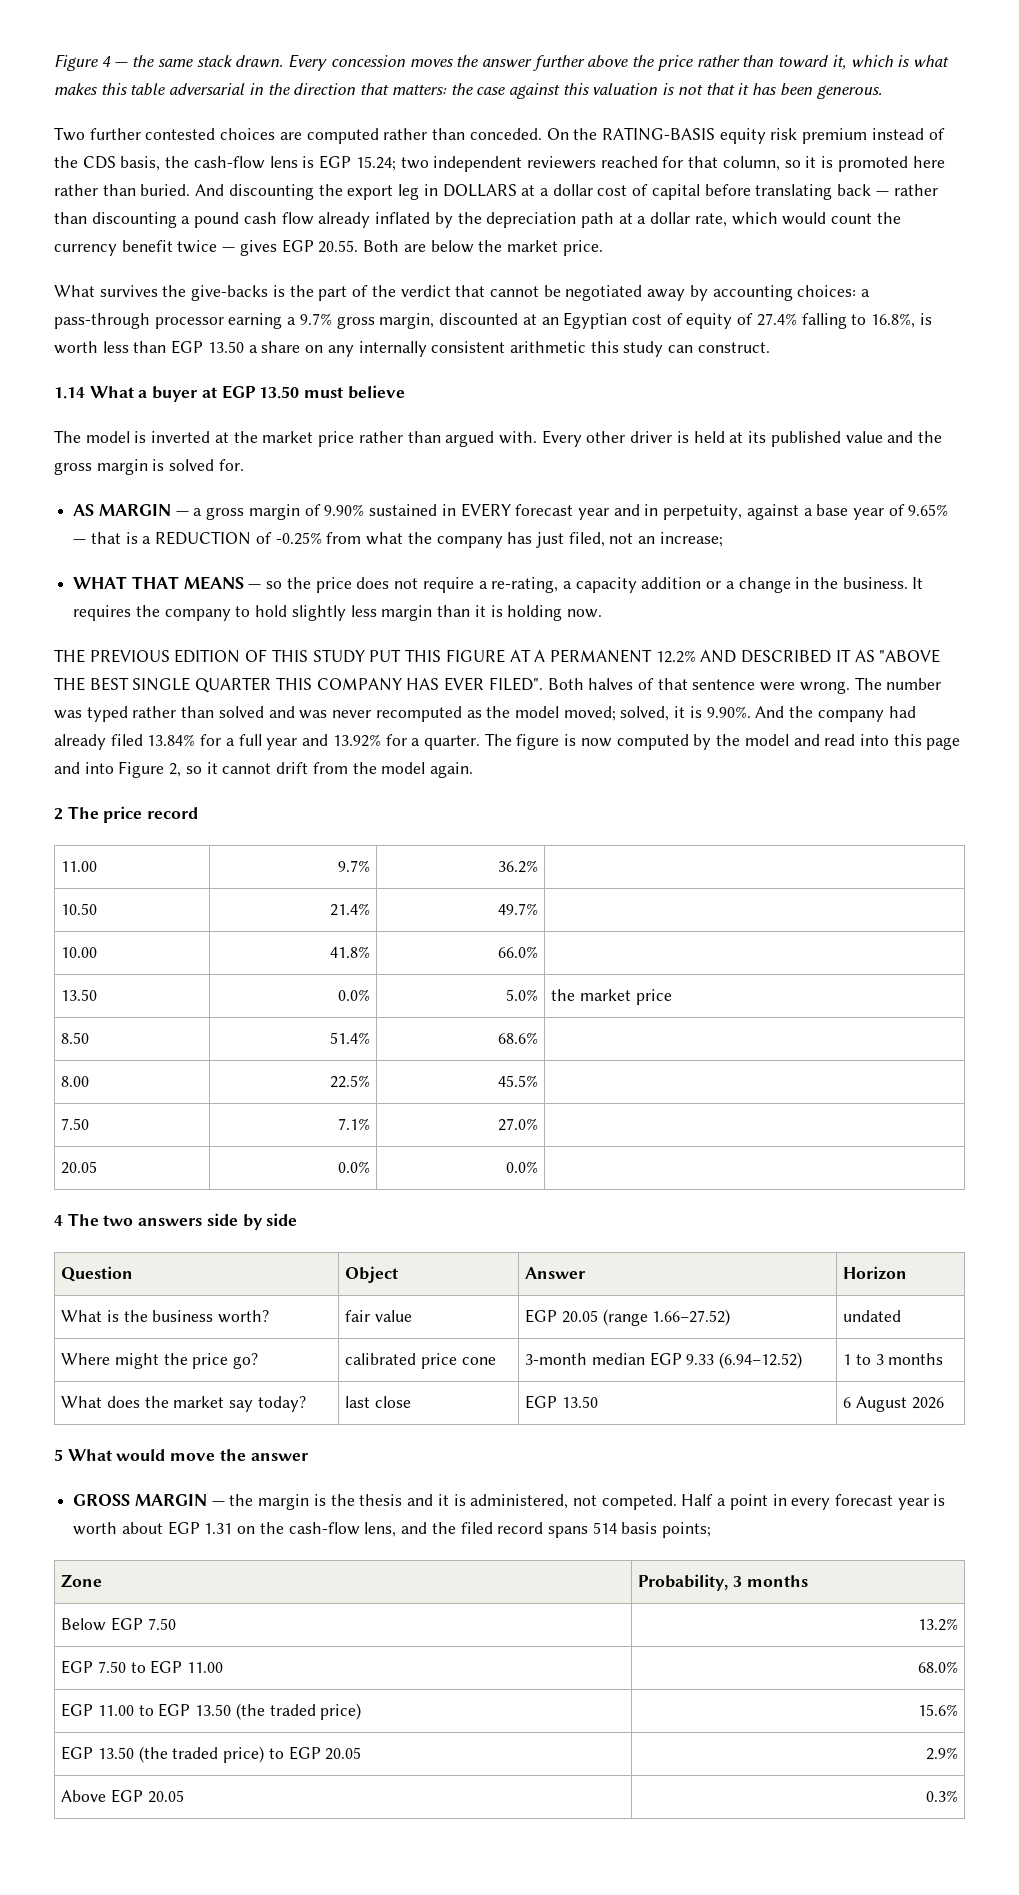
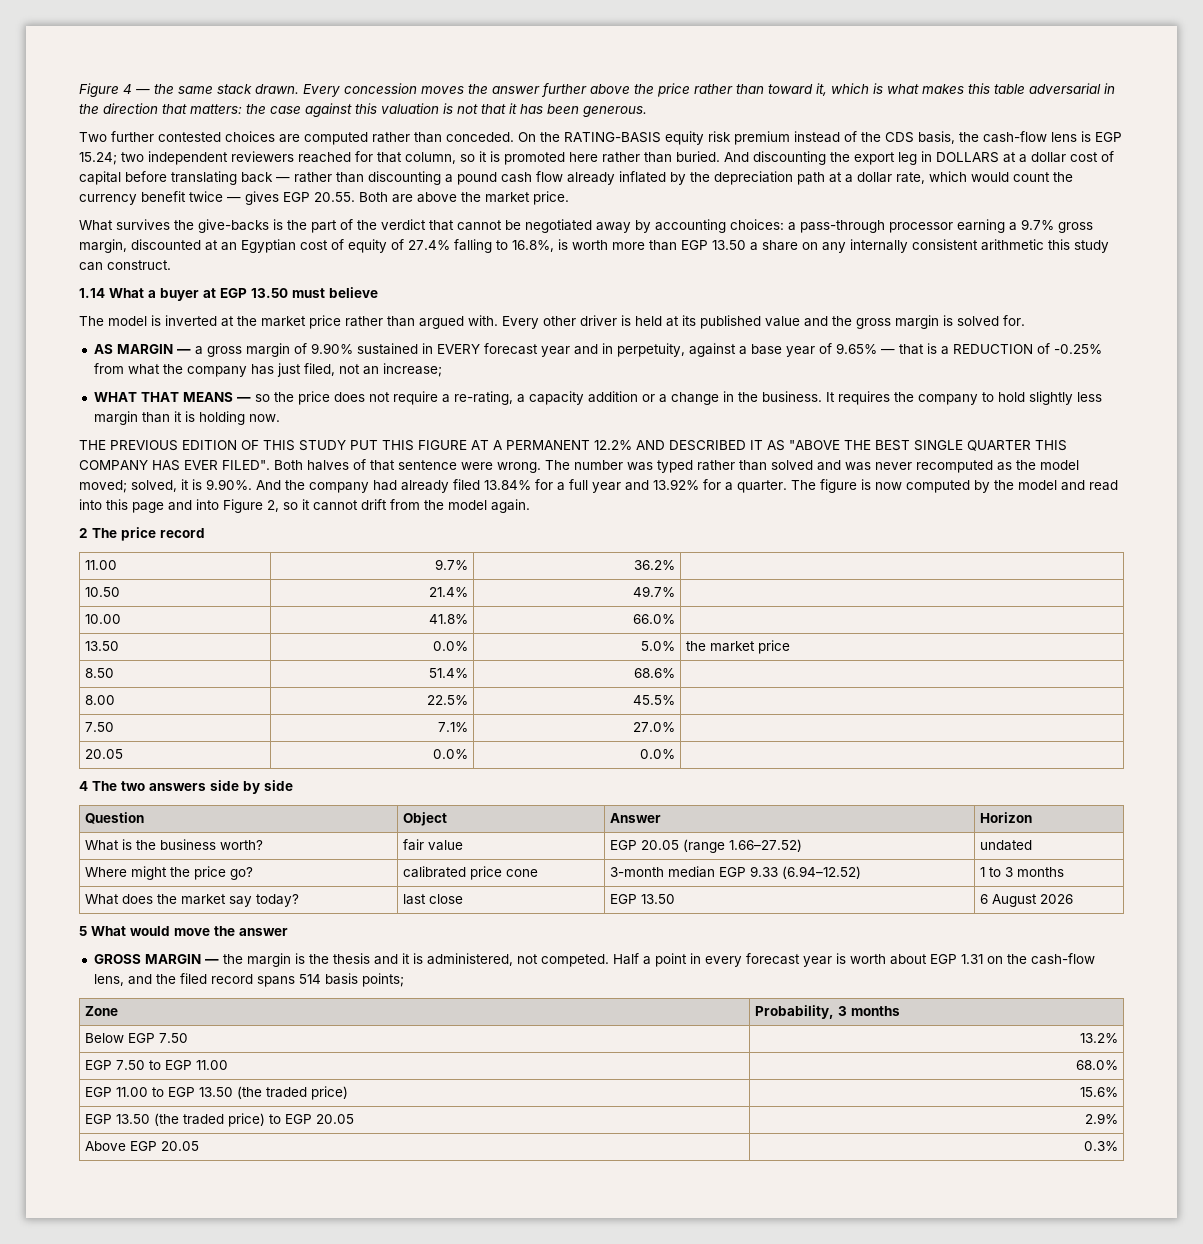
[430,240,474,253] below -> [417,192,457,203] above
[102,341,129,353] less -> [612,242,645,250] more

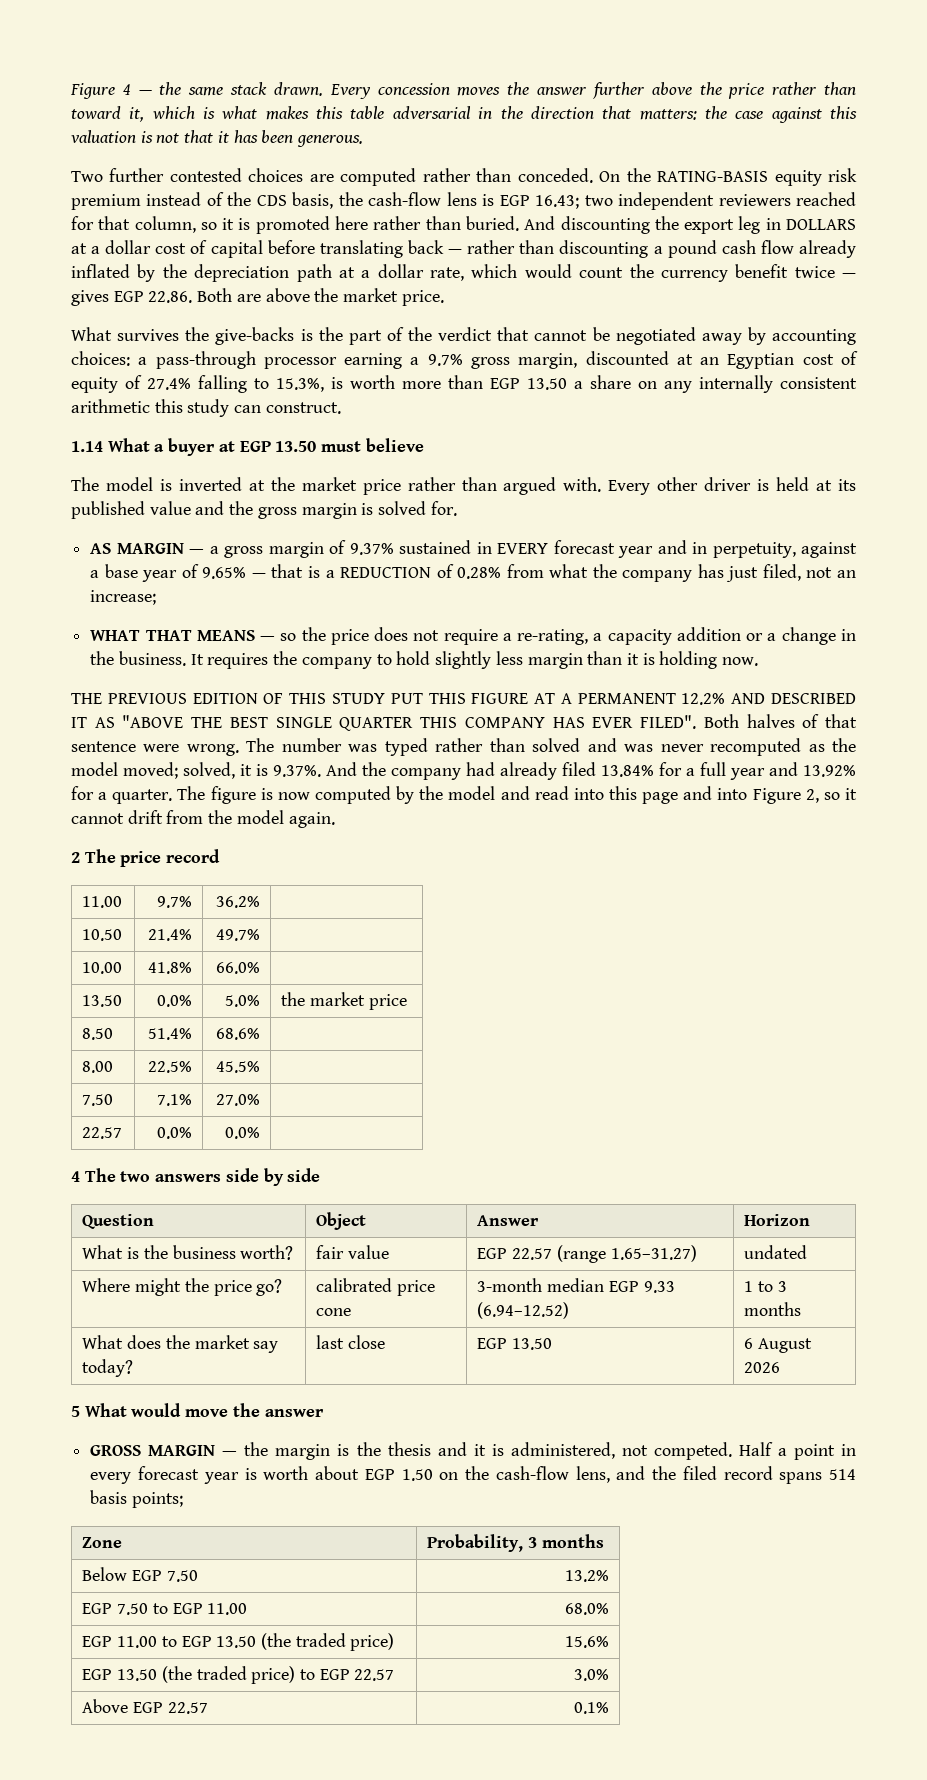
[79,152,117,165] 15.24; -> [535,195,580,209] 16.43;
[314,192,355,202] 20.55. -> [148,291,193,303] 22.86.
[512,240,554,252] 16.8%, -> [276,378,324,392] 15.3%,
[310,343,353,354] 9.90% -> [349,543,394,555] 9.37%
[1053,344,1102,354] -0.25% -> [457,567,502,579] 0.28%
[206,479,252,490] 9.90%. -> [273,765,321,777] 9.37%.
[85,749,124,759] 20.05 -> [82,1127,123,1139] 22.57
[641,839,803,853] 20.05 (range 1.66–27.52) -> [512,1245,697,1263] 22.57 (range 1.65–31.27)
[960,954,983,964] 1.31 -> [401,1469,433,1481] 1.50
[316,1114,355,1124] [1084,1113,1118,1124] 20.05 | 2.9% -> [354,1669,395,1681] [573,1669,609,1681] 22.57 | 3.0%
[161,1141,200,1151] [1083,1141,1118,1151] 20.05 | 0.3% -> [167,1702,208,1714] [573,1702,609,1714] 22.57 | 0.1%

